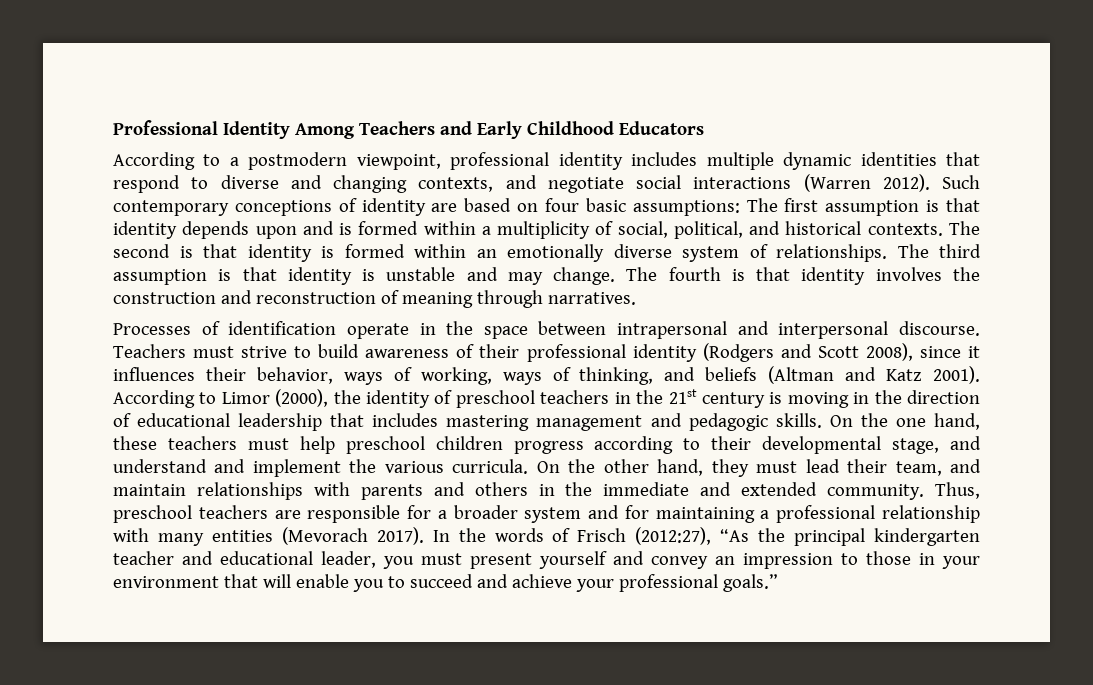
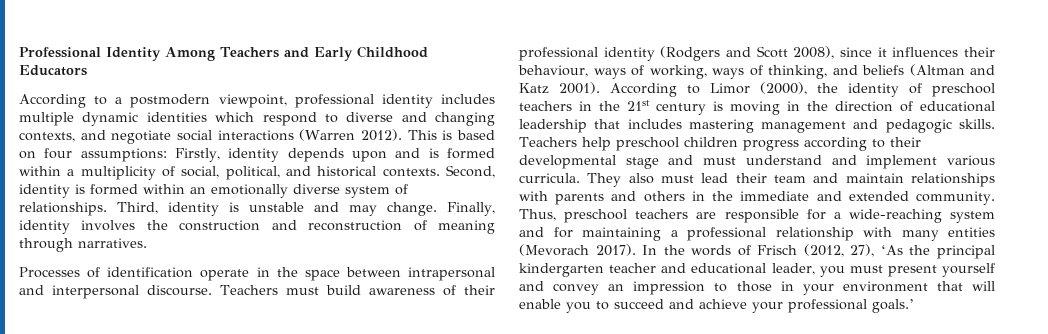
[946,152,981,166] that -> [215,112,255,122] which
[942,175,980,189] [113,198,980,216] Such contemporary conceptions of identity are based on four basic assumptions: The first assumption is that -> [407,130,495,140] [19,148,221,162] This is based on four assumptions: Firstly,
[948,221,980,235] [113,244,237,258] The second is that -> [446,165,495,178] Second,
[897,244,981,258] [113,267,277,285] The third assumption is that -> [117,202,159,214] Third,
[626,267,791,281] The fourth is that -> [447,202,496,216] Finally,
[241,346,312,358] strive to -> (319, 291) none
[256,367,333,384] behavior, -> [518,65,588,77] behaviour,
[829,413,981,430] [113,436,289,450] On the one hand, these teachers must -> [519,137,577,147] Teachers
[892,436,981,454] stage, and -> [625,155,737,169] stage and must
[349,459,377,473] the -> (938, 162) none
[536,459,749,477] On the other hand, they -> [587,173,654,187] They also
[895,461,942,476] team, -> [774,175,806,183] team
[453,505,518,519] broader -> [848,209,942,223] wide-reaching
[635,527,750,545] (2012:27), “As -> [803,244,903,257] (2012, 27), ‘As
[722,574,778,592] goals.” -> [872,299,914,313] goals.’

